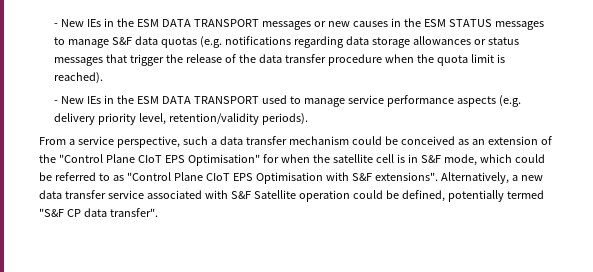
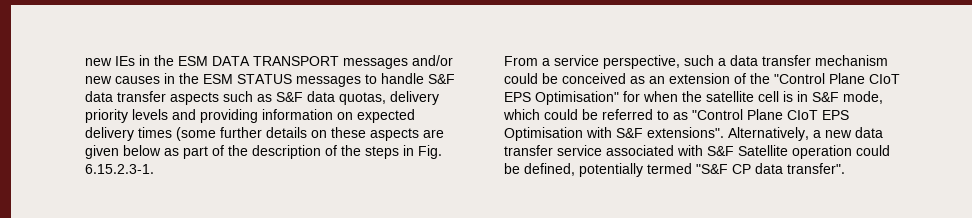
[54,19,85,27] - New -> [85,58,113,66] new
[313,21,326,27] or -> [412,55,454,66] and/or
[68,36,519,48] [54,54,505,66] [54,72,104,84] [54,95,521,107] [54,113,309,125] manage S&F data quotas (e.g. notifications regarding data storage allowances or status messages that trigger the release of the data transfer procedure when the quota limit is reached). // - New IEs in the ESM DATA TRANSPORT used to manage service performance aspects (e.g. delivery priority level, retention/validity periods). -> [381,73,456,84] [85,91,440,105] [85,109,416,123] [85,127,445,141] [85,145,443,159] [85,164,155,174] handle S&F data transfer aspects such as S&F data quotas, delivery priority levels and providing information on expected delivery times (some further details on these aspects are given below as part of the description of the steps in Fig. 6.15.2.3-1.

